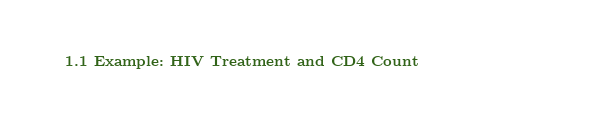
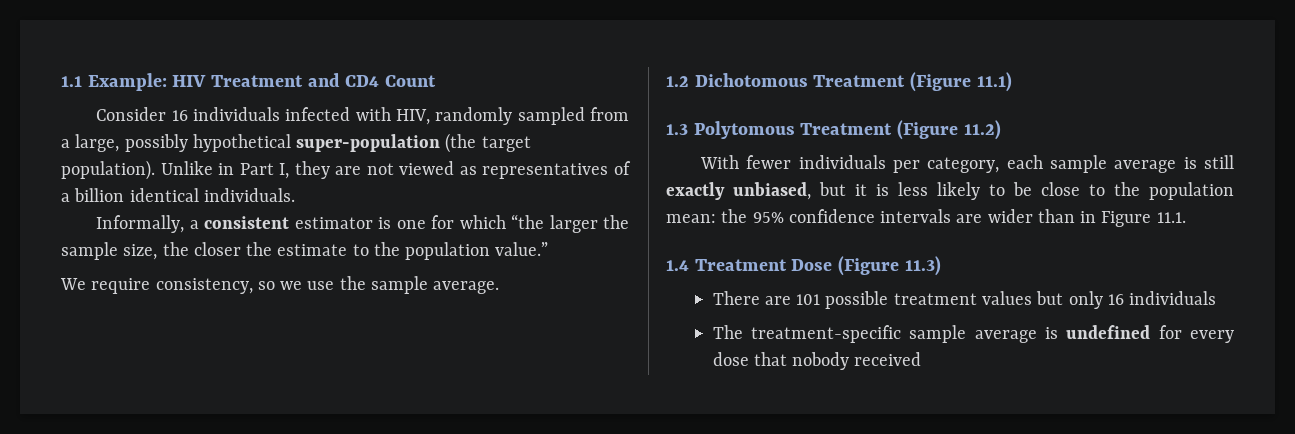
(419, 61) none -> [96,107,629,125] [61,133,531,153] [61,160,632,180] [61,188,295,202] [96,214,629,233] [61,242,549,260] [60,276,500,294] [666,72,1012,92] [666,120,1001,140] [700,155,1234,173] [666,182,1234,200] [666,209,1186,227] [666,256,941,276] [712,291,1217,309] [712,325,1234,343] [712,352,922,370] // Consider 16 individuals infected with HIV, randomly sampled from a large, possibly hypothetical super-population (the target population). Unlike in Part I, they are not viewed as representatives of a billion identical individuals. // Informally, a consistent estimator is one for which “the larger the sample size, the closer the estimate to the population value.” // We require consistency, so we use the sample average. // 1.2 Dichotomous Treatment (Figure 11.1) // 1.3 Polytomous Treatment (Figure 11.2) // With fewer individuals per category, each sample average is still exactly unbiased, but it is less likely to be close to the population mean: the 95% confidence intervals are wider than in Figure 11.1. // 1.4 Treatment Dose (Figure 11.3) // There are 101 possible treatment values but only 16 individuals // The treatment-specific sample average is undefined for every dose that nobody received

